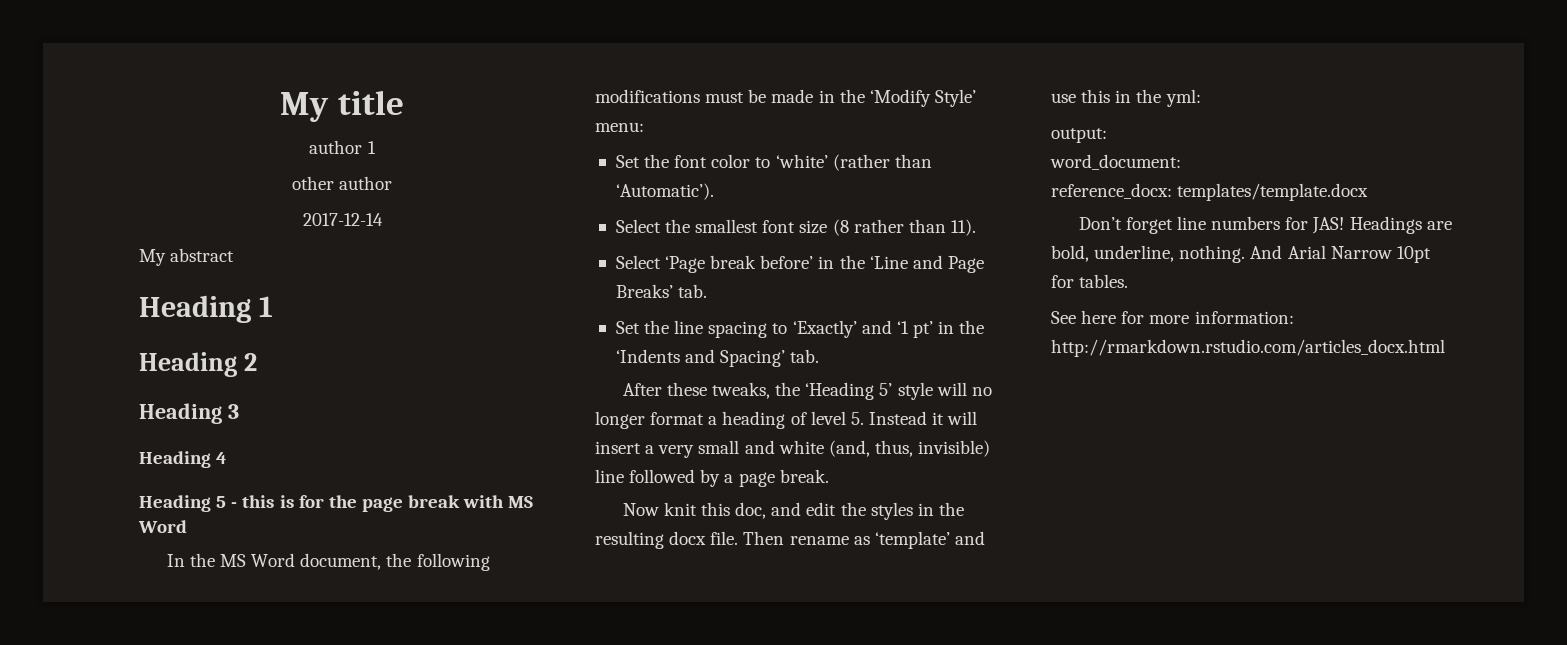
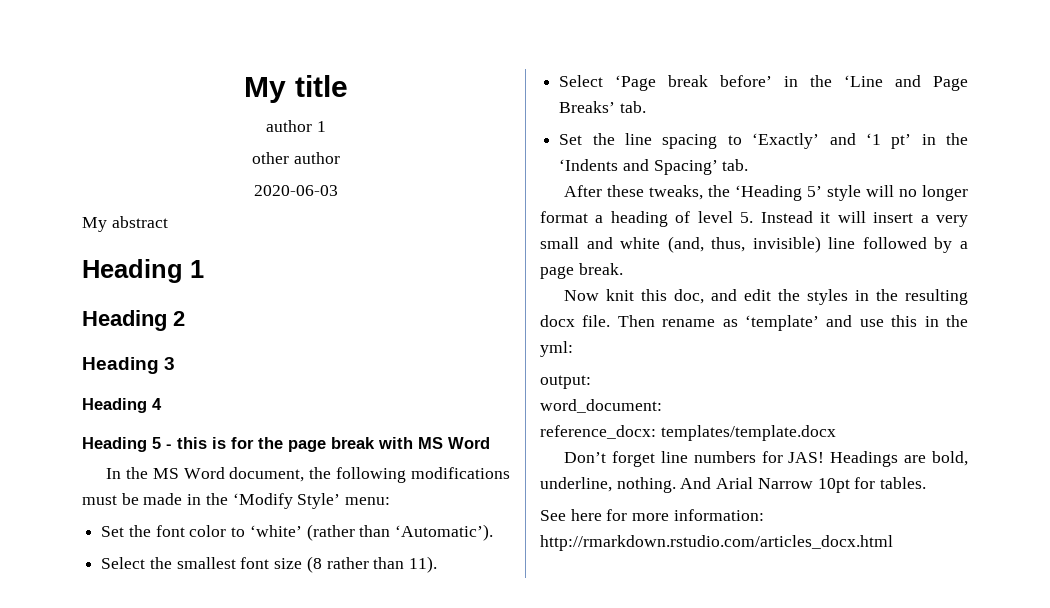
[302,213,383,226] 2017-12-14 -> [254,185,338,196] 2020-06-03

